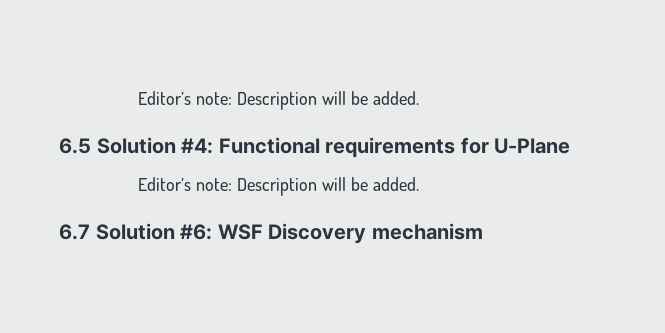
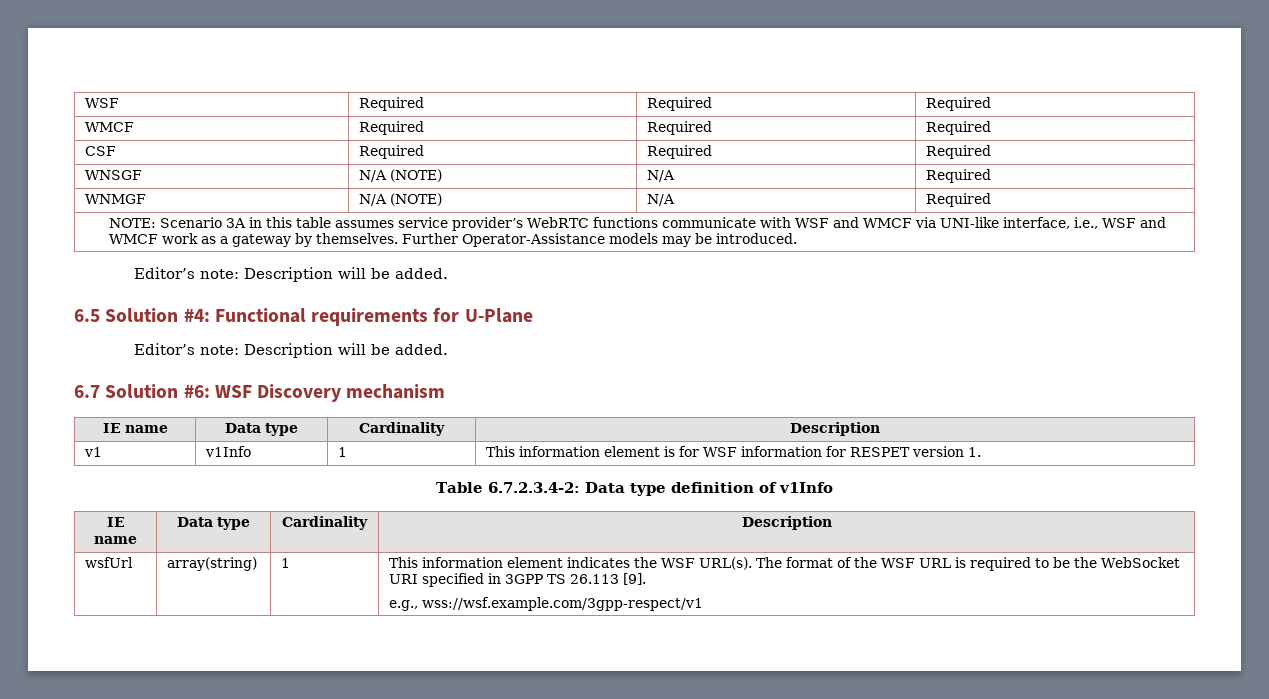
(138, 98) none -> [85,98,120,108] [359,97,425,111] [647,97,713,111] [926,97,992,111] [85,122,135,132] [359,121,425,135] [647,121,713,135] [926,121,992,135] [85,146,117,156] [359,145,425,159] [647,145,713,159] [926,145,992,159] [85,170,143,180] [359,169,443,182] [647,170,676,182] [926,169,992,183] [85,194,147,204] [359,193,443,206] [647,194,676,206] [926,193,992,207] [109,217,1167,231] [109,233,798,247] WSF | Required | Required | Required // WMCF | Required | Required | Required // CSF | Required | Required | Required // WNSGF | N/A (NOTE) | N/A | Required // WNMGF | N/A (NOTE) | N/A | Required // NOTE: Scenario 3A in this table assumes service provider’s WebRTC functions communicate with WSF and WMCF via UNI-like interface, i.e., WSF and WMCF work as a gateway by themselves. Further Operator-Assistance models may be introduced. //
(483, 231) none -> [102,423,168,433] [225,423,298,436] [359,422,445,436] [790,422,880,436] [84,447,103,457] [205,446,252,457] [338,447,348,457] [486,446,982,457] [436,482,833,496] [106,517,125,527] [94,536,137,544] [177,517,250,530] [282,516,368,530] [741,516,832,530] [85,557,134,568] [167,557,258,571] [281,558,291,568] [389,557,1181,571] [389,573,647,587] [389,597,704,611] // IE name | Data type | Cardinality | Description // v1 | v1Info | 1 | This information element is for WSF information for RESPET version 1. // Table 6.7.2.3.4-2: Data type definition of v1Info // IE name | Data type | Cardinality | Description // wsfUrl | array(string) | 1 | This information element indicates the WSF URL(s). The format of the WSF URL is required to be the WebSocket URI specified in 3GPP TS 26.113 [9]. // e.g., wss://wsf.example.com/3gpp-respect/v1

